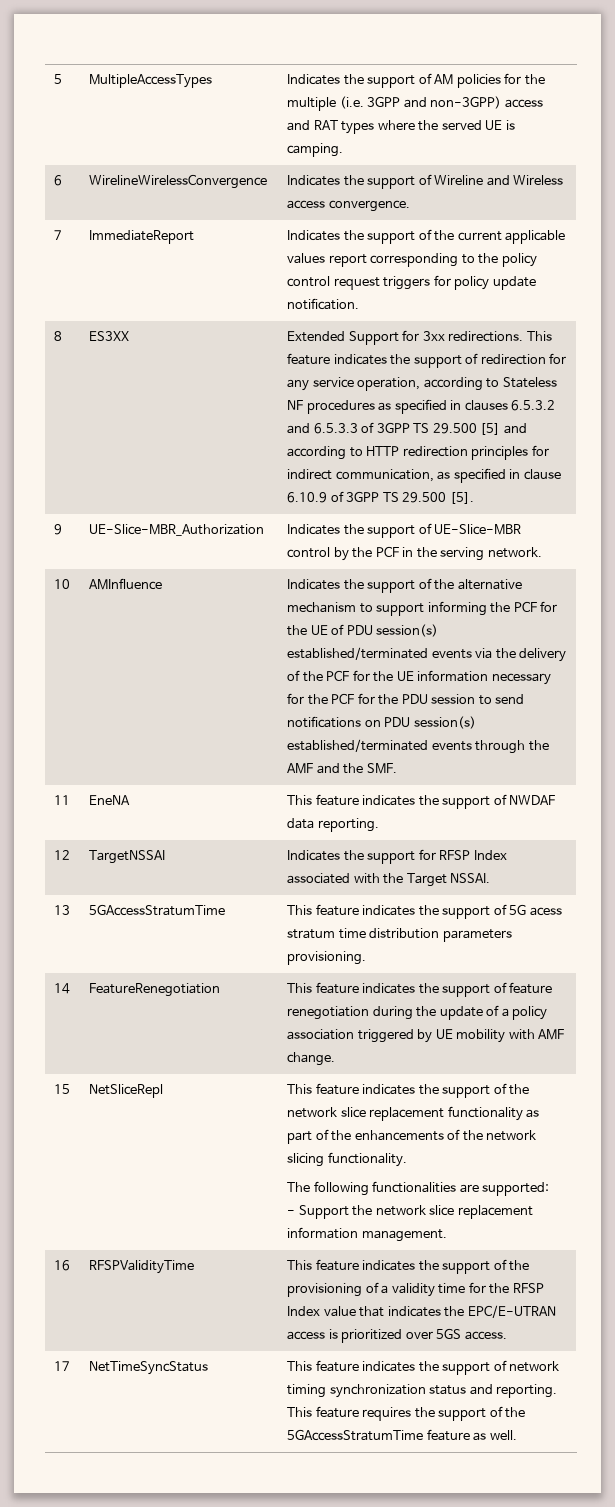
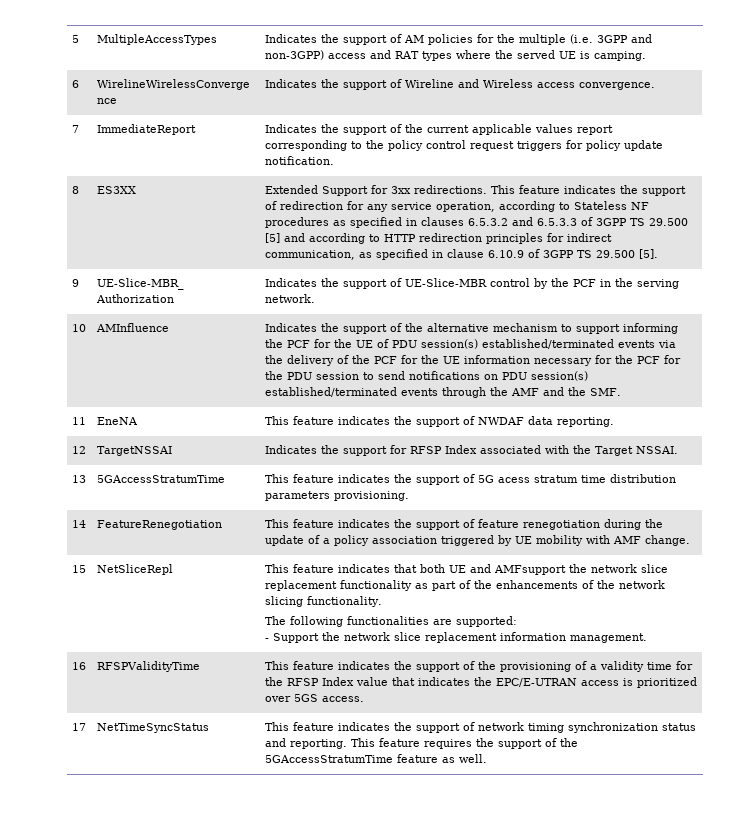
[418,1083,507,1098] the support of -> [394,564,567,575] that both UE and AMFsupport

